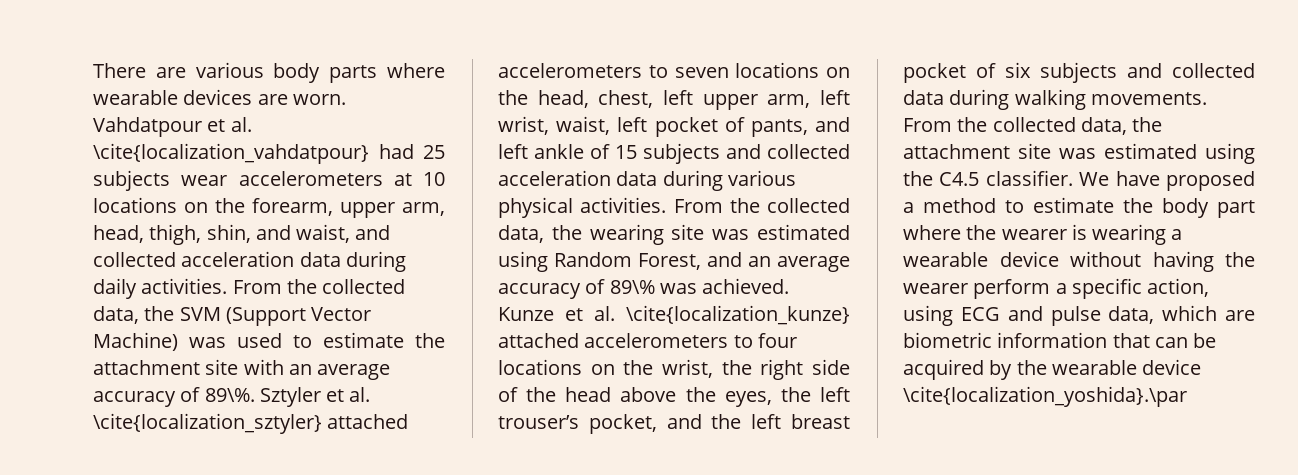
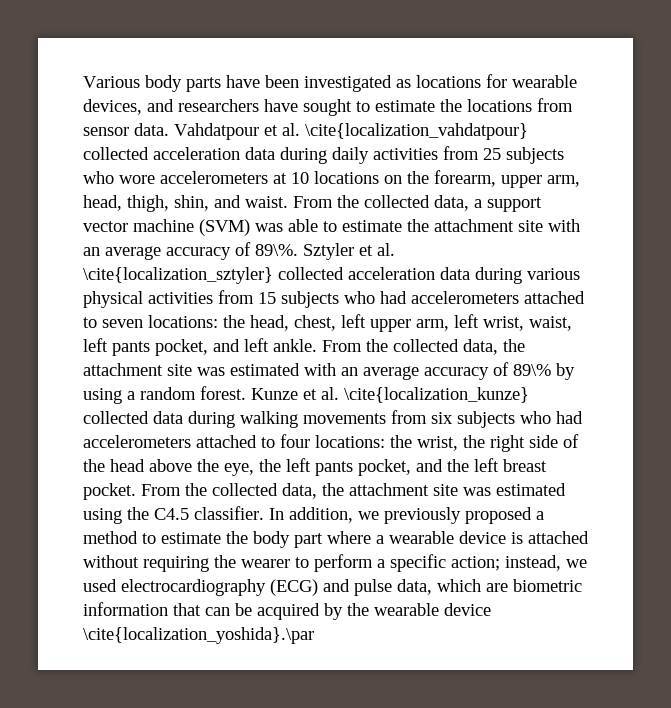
[93,62,446,83] [93,89,346,105] [93,117,252,137] [93,143,445,164] [93,170,228,191] There are various body parts where wearable devices are worn. Vahdatpour et al. \cite{localization_vahdatpour} had 25 subjects wear -> [83,74,577,92] [83,98,573,116] [83,123,528,140] [83,146,564,164] [83,171,155,184] Various body parts have been investigated as locations for wearable devices, and researchers have sought to estimate the locations from sensor data. Vahdatpour et al. \cite{localization_vahdatpour} collected acceleration data during daily activities from 25 subjects who wore
[296,224,391,243] [93,251,406,272] [93,278,406,299] [93,306,372,326] [93,332,282,351] waist, and collected acceleration data during daily activities. From the collected data, the SVM (Support Vector Machine) was used -> [245,195,542,212] [83,219,318,236] waist. From the collected data, a support vector machine (SVM) was able
[327,414,409,429] [498,62,850,78] attached accelerometers to seven locations on -> [278,267,580,284] [83,290,585,308] [83,315,218,328] collected acceleration data during various physical activities from 15 subjects who had accelerometers attached to seven locations:
[654,117,850,137] [498,143,850,164] [498,170,796,191] [498,197,850,218] [498,224,850,245] [498,251,742,272] pocket of pants, and left ankle of 15 subjects and collected acceleration data during various physical activities. From the collected data, the wearing site was estimated using Random Forest, and -> [112,338,525,356] [83,363,336,376] pants pocket, and left ankle. From the collected data, the attachment site was estimated with
[659,278,790,294] [498,305,850,325] [498,333,797,348] [498,359,615,375] was achieved. Kunze et al. \cite{localization_kunze} attached accelerometers to four locations on -> [556,363,575,380] [83,386,529,404] [83,410,583,428] [83,434,385,448] by using a random forest. Kunze et al. \cite{localization_kunze} collected data during walking movements from six subjects who had accelerometers attached to four locations:
[724,387,850,407] [498,415,579,429] eyes, the left trouser’s -> [224,458,353,476] eye, the left pants
[903,62,1255,83] [903,89,1207,110] pocket of six subjects and collected data during walking movements. -> [83,483,136,500] pocket.
[1079,171,1160,186] We have -> [269,507,461,524] In addition, we previously
[966,224,1183,245] [903,251,1255,272] [903,283,968,294] the wearer is wearing a wearable device without having the wearer -> [376,531,589,544] [83,555,309,572] a wearable device is attached without requiring the wearer to
[1147,278,1210,297] [903,305,1000,326] action, using ECG -> [451,555,587,571] [83,579,318,596] action; instead, we used electrocardiography (ECG)

